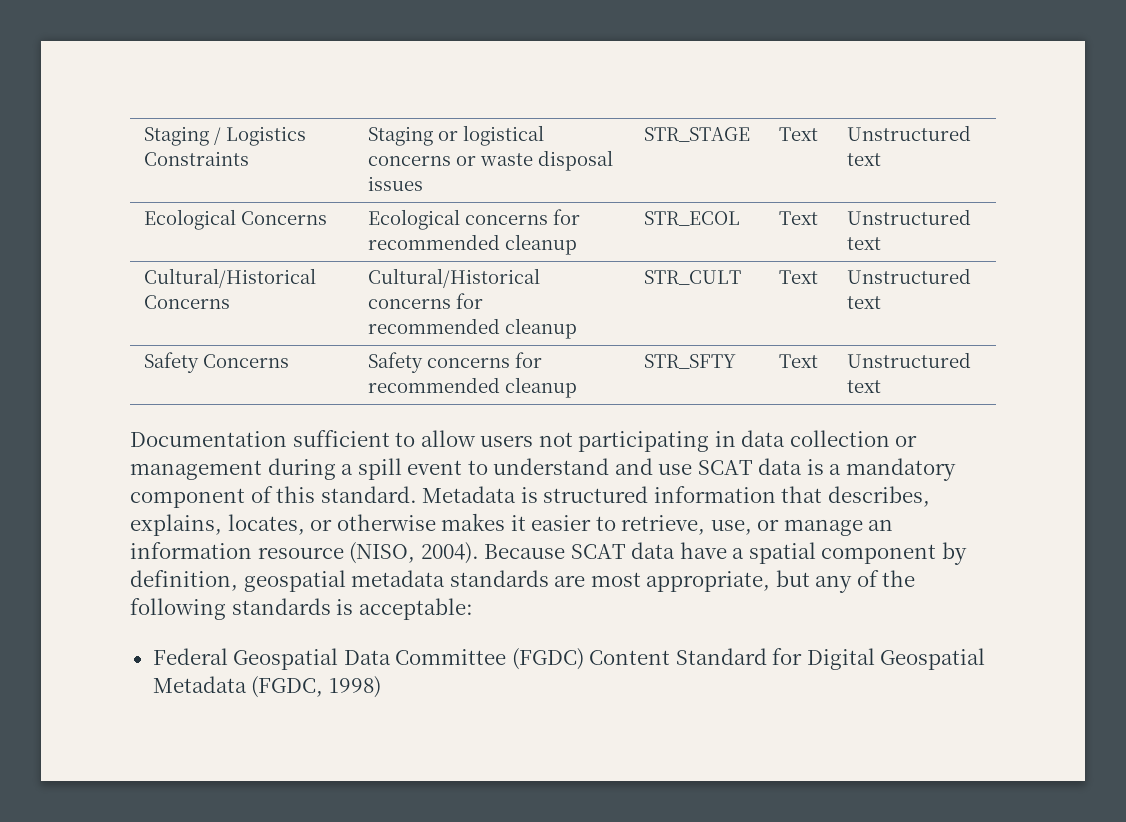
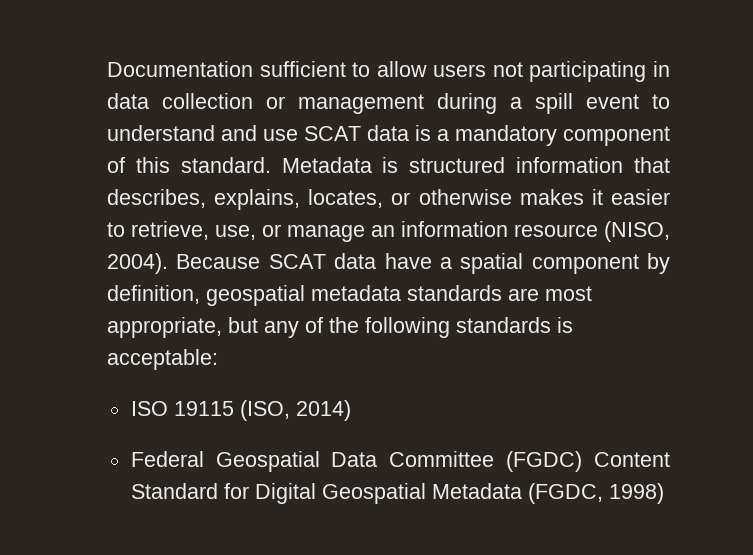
[143,126,306,146] [143,151,249,166] [367,125,544,146] [367,150,613,171] [367,176,423,191] [643,127,750,142] [778,127,818,141] [846,125,971,141] [846,153,881,166] [143,209,327,230] [367,209,580,230] [367,234,577,255] [643,211,740,226] [778,211,818,225] [846,209,971,225] [846,237,881,250] [143,268,316,288] [143,295,230,309] [367,268,540,288] [367,293,483,309] [367,318,577,339] [643,270,741,285] [778,270,818,284] [846,268,971,284] [846,296,881,309] [143,352,289,373] [367,352,542,373] [367,377,577,398] [643,354,736,369] [778,354,818,368] [846,352,971,368] [846,380,881,393] Staging / Logistics Constraints | Staging or logistical concerns or waste disposal issues | STR_STAGE | Text | Unstructured text // Ecological Concerns | Ecological concerns for recommended cleanup | STR_ECOL | Text | Unstructured text // Cultural/Historical Concerns | Cultural/Historical concerns for recommended cleanup | STR_CULT | Text | Unstructured text // Safety Concerns | Safety concerns for recommended cleanup | STR_SFTY | Text | Unstructured text // -> (107, 69) none
(473, 609) none -> [130,400,351,421] // ISO 19115 (ISO, 2014)

